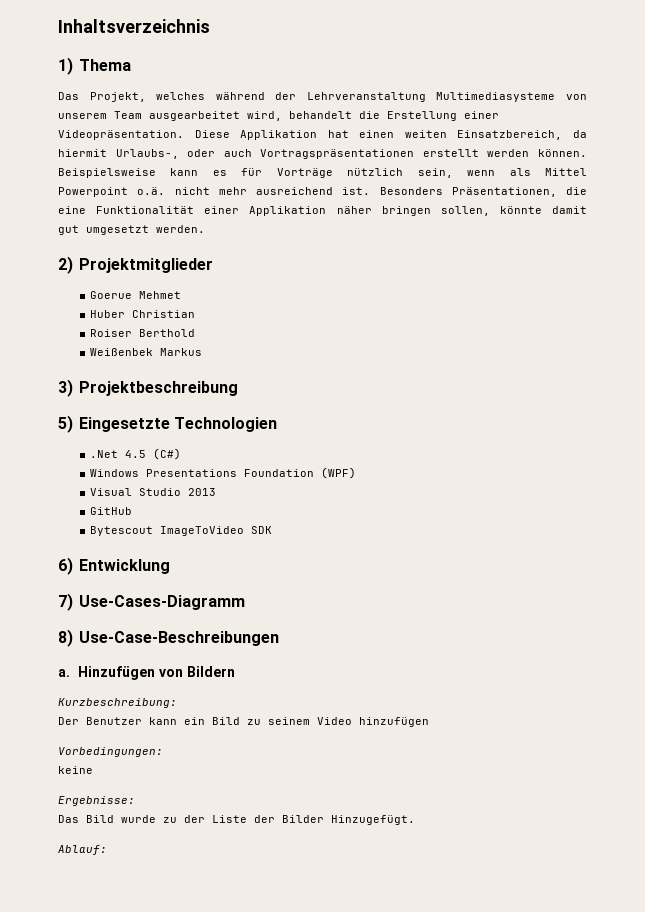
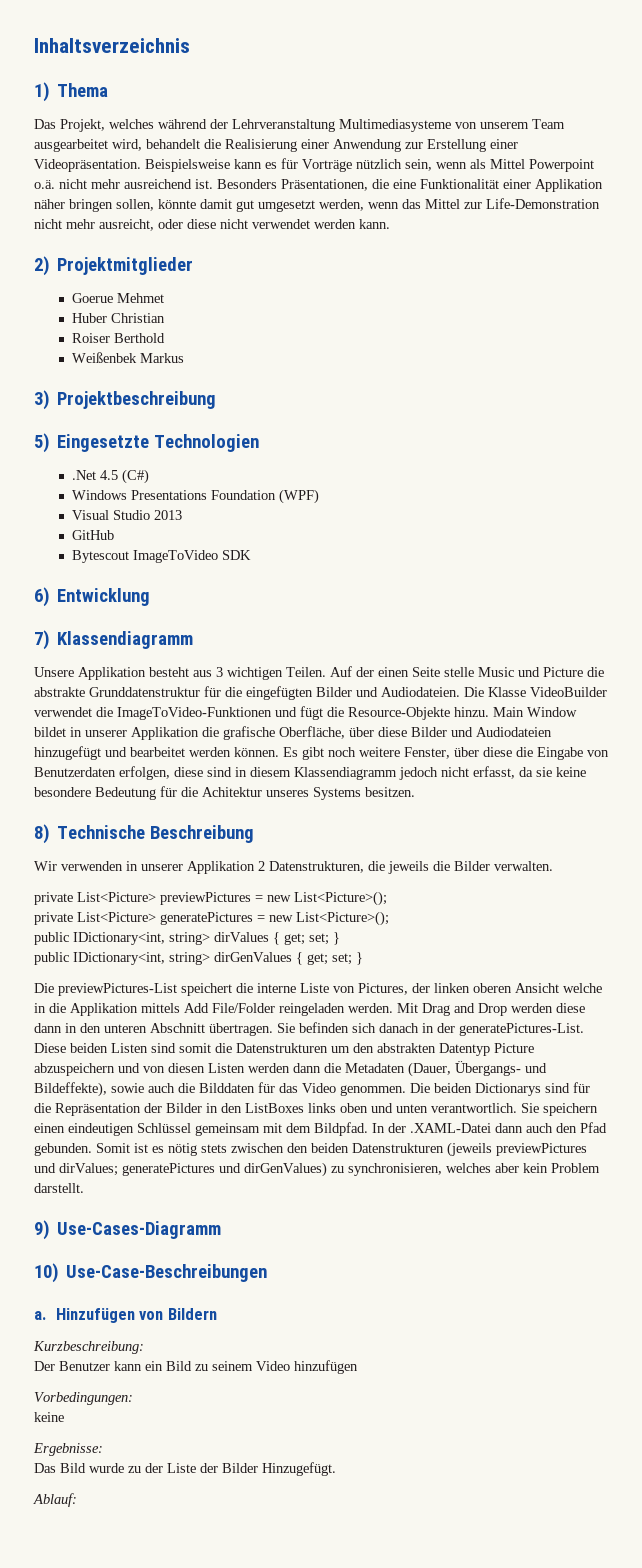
[387,111,499,121] [58,130,587,140] [58,149,587,159] Erstellung einer Videopräsentation. Diese Applikation hat einen weiten Einsatzbereich, da hiermit Urlaubs-, oder auch Vortragspräsentationen erstellt werden können. -> [225,139,518,152] [34,159,141,172] Realisierung einer Anwendung zur Erstellung einer Videopräsentation.
[156,225,205,233] werden. -> [319,198,600,211] [34,219,390,231] werden, wenn das Mittel zur Life-Demonstration nicht mehr ausreicht, oder diese nicht verwendet werden kann.
(73, 602) none -> [57,631,194,649] [34,666,604,680] [34,686,607,700] [34,706,577,720] [34,726,552,740] [34,746,609,760] [34,766,586,780] [34,786,415,800] [34,824,255,844] [34,861,553,874] [34,891,387,906] [34,911,389,926] [34,932,340,945] [34,952,363,965] [34,983,602,996] [34,1003,585,1016] [34,1022,584,1036] [34,1043,534,1056] [34,1061,547,1077] [34,1082,590,1097] [34,1103,598,1116] [34,1122,607,1136] [34,1142,587,1157] [34,1162,600,1177] [34,1183,84,1193] [34,1220,50,1240] Klassendiagramm // Unsere Applikation besteht aus 3 wichtigen Teilen. Auf der einen Seite stelle Music und Picture die abstrakte Grunddatenstruktur für die eingefügten Bilder und Audiodateien. Die Klasse VideoBuilder verwendet die ImageToVideo-Funktionen und fügt die Resource-Objekte hinzu. Main Window bildet in unserer Applikation die grafische Oberfläche, über diese Bilder und Audiodateien hinzugefügt und bearbeitet werden können. Es gibt noch weitere Fenster, über diese die Eingabe von Benutzerdaten erfolgen, diese sind in diesem Klassendiagramm jedoch nicht erfasst, da sie keine besondere Bedeutung für die Achitektur unseres Systems besitzen. // 8) Technische Beschreibung // Wir verwenden in unserer Applikation 2 Datenstrukturen, die jeweils die Bilder verwalten. // private List<Picture> previewPictures = new List<Picture>(); // private List<Picture> generatePictures = new List<Picture>(); // public IDictionary<int, string> dirValues { get; set; } // public IDictionary<int, string> dirGenValues { get; set; } // Die previewPictures-List speichert die interne Liste von Pictures, der linken oberen Ansicht welche in die Applikation mittels Add File/Folder reingeladen werden. Mit Drag and Drop werden diese dann in den unteren Abschnitt übertragen. Sie befinden sich danach in der generatePictures-List. Diese beiden Listen sind somit die Datenstrukturen um den abstrakten Datentyp Picture abzuspeichern und von diesen Listen werden dann die Metadaten (Dauer, Übergangs- und Bildeffekte), sowie auch die Bilddaten für das Video genommen. Die beiden Dictionarys sind für die Repräsentation der Bilder in den ListBoxes links oben und unten verantwortlich. Sie speichern einen eindeutigen Schlüssel gemeinsam mit dem Bildpfad. In der .XAML-Datei dann auch den Pfad gebunden. Somit ist es nötig stets zwischen den beiden Datenstrukturen (jeweils previewPictures und dirValues; generatePictures und dirGenValues) zu synchronisieren, welches aber kein Problem darstellt. // 9)
[58,629,73,647] 8) -> [34,1263,59,1283] 10)

